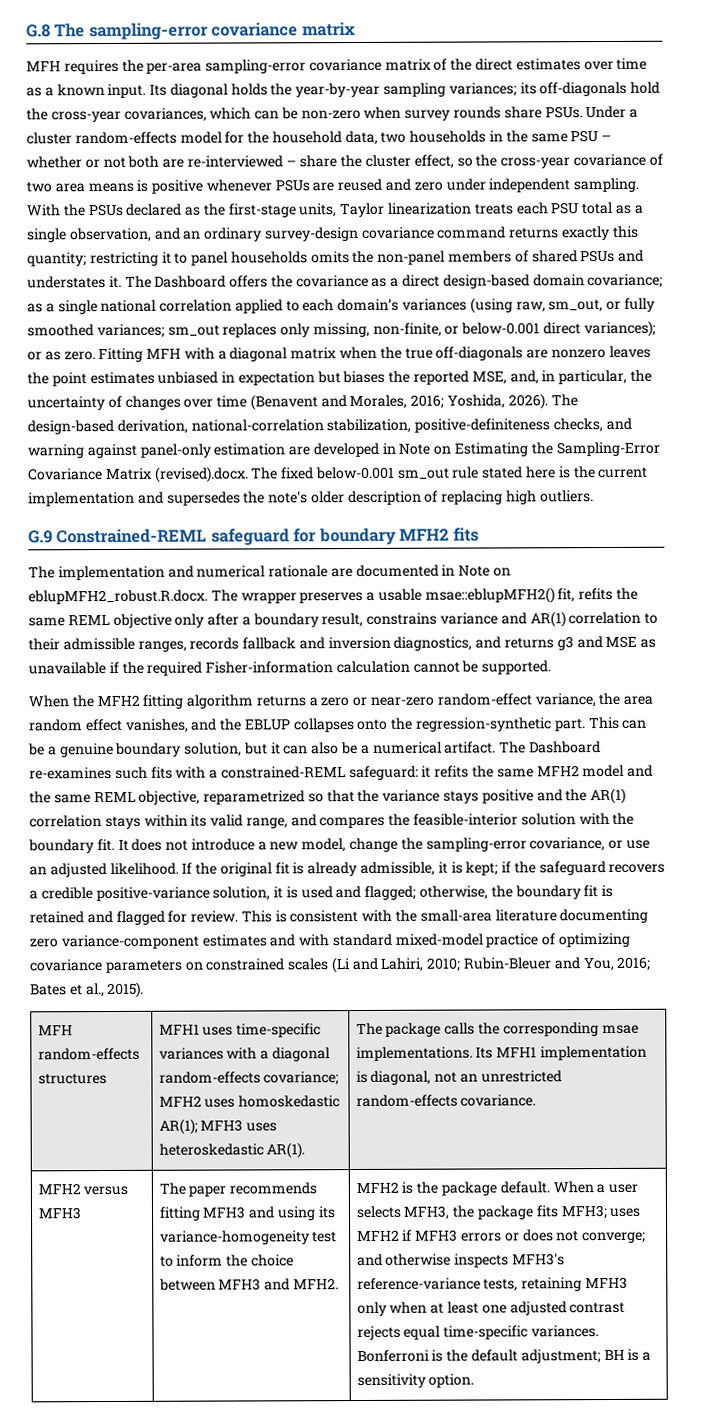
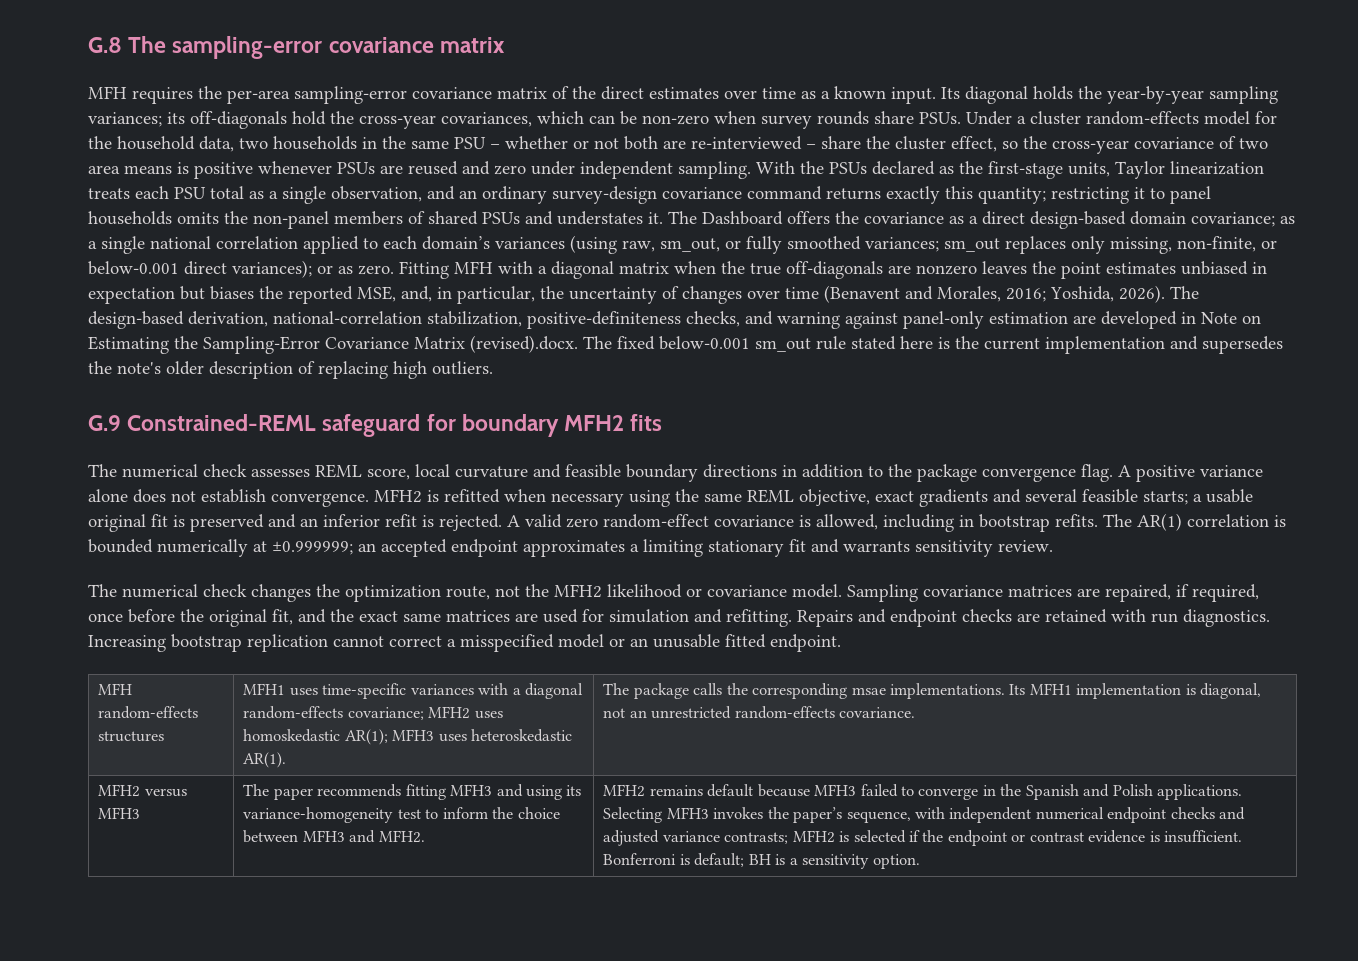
[57,564,512,581] [28,587,639,605] [28,611,659,628] [28,635,657,652] [28,660,552,676] [28,692,654,709] [29,716,648,733] [28,741,601,758] [29,764,654,781] [29,787,627,805] [29,812,635,830] [28,837,650,854] [29,861,666,878] [29,884,614,902] [29,908,649,925] [29,932,631,950] [29,956,652,974] [30,981,145,999] implementation and numerical rationale are documented in Note on eblupMFH2_robust.R.docx. The wrapper preserves a usable msae::eblupMFH2() fit, refits the same REML objective only after a boundary result, constrains variance and AR(1) correlation to their admissible ranges, records fallback and inversion diagnostics, and returns g3 and MSE as unavailable if the required Fisher-information calculation cannot be supported. // When the MFH2 fitting algorithm returns a zero or near-zero random-effect variance, the area random effect vanishes, and the EBLUP collapses onto the regression-synthetic part. This can be a genuine boundary solution, but it can also be a numerical artifact. The Dashboard re-examines such fits with a constrained-REML safeguard: it refits the same MFH2 model and the same REML objective, reparametrized so that the variance stays positive and the AR(1) correlation stays within its valid range, and compares the feasible-interior solution with the boundary fit. It does not introduce a new model, change the sampling-error covariance, or use an adjusted likelihood. If the original fit is already admissible, it is kept; if the safeguard recovers a credible positive-variance solution, it is used and flagged; otherwise, the boundary fit is retained and flagged for review. This is consistent with the small-area literature documenting zero variance-component estimates and with standard mixed-model practice of optimizing covariance parameters on constrained scales (Li and Lahiri, 2010; Rubin-Bleuer and You, 2016; Bates et al., 2015). -> [122,464,1263,482] [88,489,1253,507] [88,513,1286,532] [88,539,1053,557] [88,584,1259,602] [88,609,1270,627] [88,634,841,652] numerical check assesses REML score, local curvature and feasible boundary directions in addition to the package convergence flag. A positive variance alone does not establish convergence. MFH2 is refitted when necessary using the same REML objective, exact gradients and several feasible starts; a usable original fit is preserved and an inferior refit is rejected. A valid zero random-effect covariance is allowed, including in bootstrap refits. The AR(1) correlation is bounded numerically at ±0.999999; an accepted endpoint approximates a limiting stationary fit and warrants sensitivity review. // The numerical check changes the optimization route, not the MFH2 likelihood or covariance model. Sampling covariance matrices are repaired, if required, once before the original fit, and the exact same matrices are used for simulation and refitting. Repairs and endpoint checks are retained with run diagnostics. Increasing bootstrap replication cannot correct a misspecified model or an unusable fitted endpoint.
[401,1181,639,1196] [355,1205,642,1220] [356,1229,647,1244] [356,1253,566,1268] [356,1276,629,1292] [356,1301,626,1317] [356,1325,600,1341] [356,1349,601,1364] is the package default. When a user selects MFH3, the package fits MFH3; uses MFH2 if MFH3 errors or does not converge; and otherwise inspects MFH3's reference-variance tests, retaining MFH3 only when at least one adjusted contrast rejects equal time-specific variances. Bonferroni is the default adjustment; -> [649,784,1243,800] [603,807,1246,823] [603,830,1243,846] [603,853,745,867] remains default because MFH3 failed to converge in the Spanish and Polish applications. Selecting MFH3 invokes the paper’s sequence, with independent numerical endpoint checks and adjusted variance contrasts; MFH2 is selected if the endpoint or contrast evidence is insufficient. Bonferroni is default;

